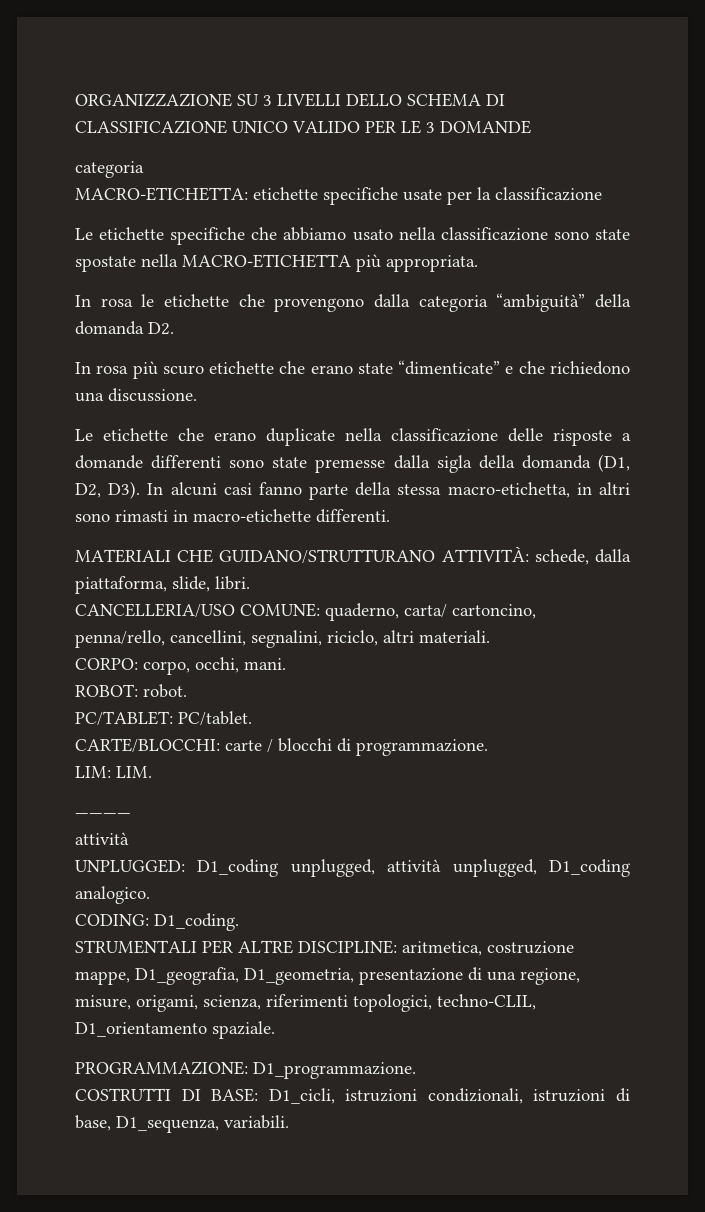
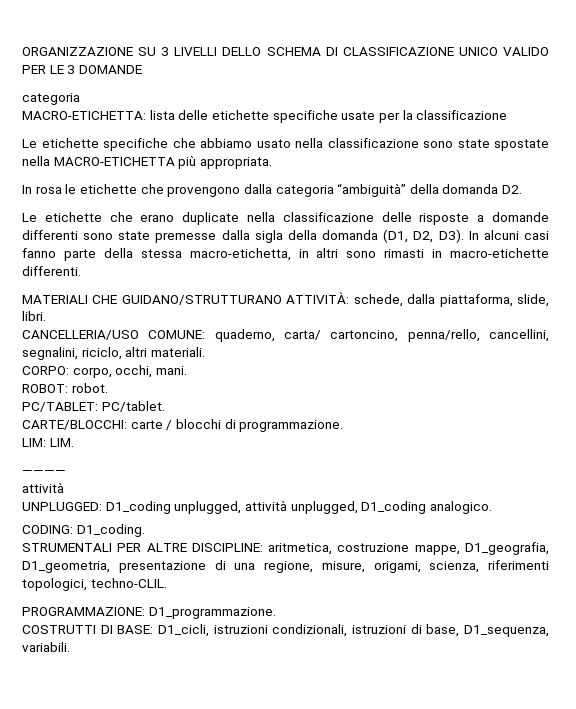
(248, 194) none -> [149,110,209,120] lista delle
[75,360,630,379] [75,388,197,402] // In rosa più scuro etichette che erano state “dimenticate” e che richiedono una discussione. -> (523, 189) none
[437,994,536,1010] [75,1021,275,1039] techno-CLIL, D1_orientamento spaziale. -> [90,578,167,588] techno-CLIL.

